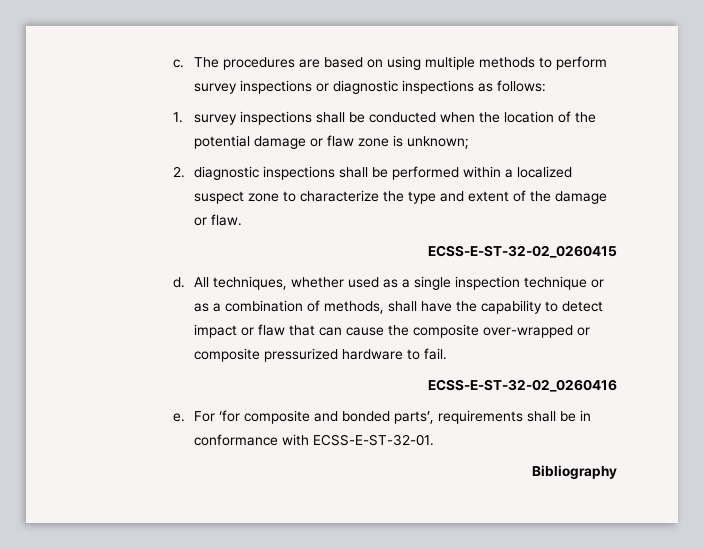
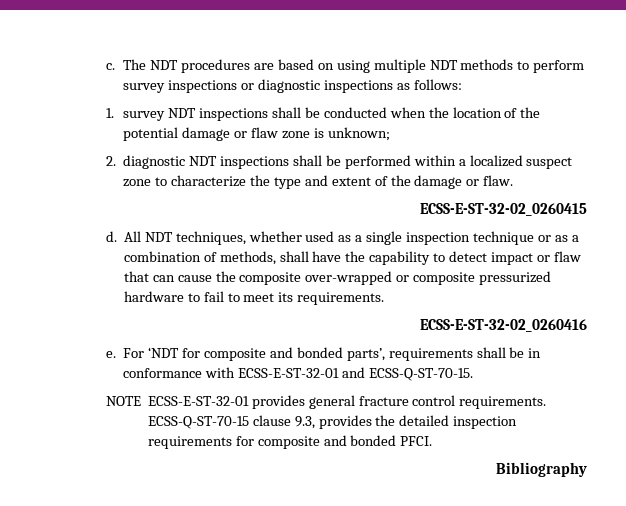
(220, 62) none -> [150,60,179,70] NDT
(476, 63) none -> [429,60,458,70] NDT
(238, 119) none -> [168,108,197,118] NDT
(260, 173) none -> [189,156,218,166] NDT
(210, 282) none -> [144,232,173,242] NDT
[424,348,448,360] fail. -> [203,291,385,305] fail to meet its requirements.
[219,410,241,422] ‘for -> [148,347,201,358] ‘NDT for
[313,434,435,446] ECSS-E-ST-32-01. -> [238,367,473,381] [105,395,547,409] [147,415,518,429] [147,435,433,449] ECSS-E-ST-32-01 and ECSS-Q-ST-70-15. // NOTE ECSS-E-ST-32-01 provides general fracture control requirements. ECSS-Q-ST-70-15 clause 9.3, provides the detailed inspection requirements for composite and bonded PFCI.

